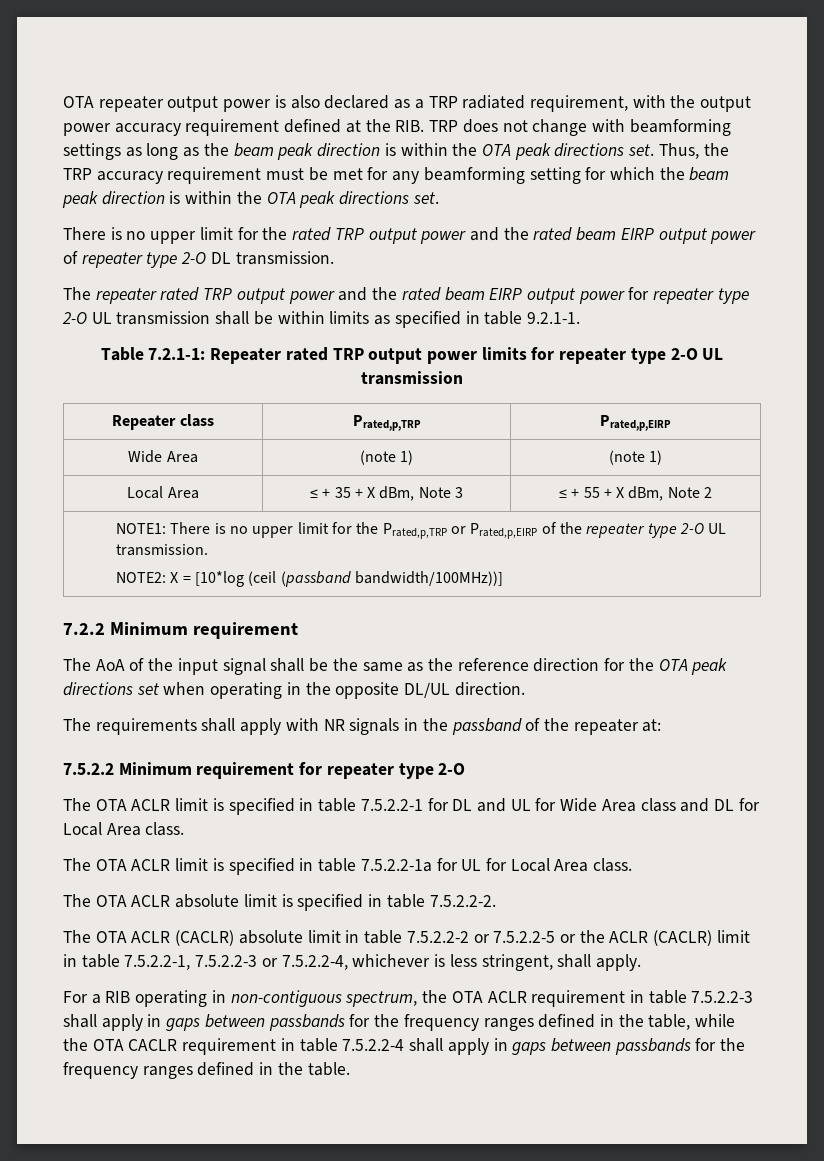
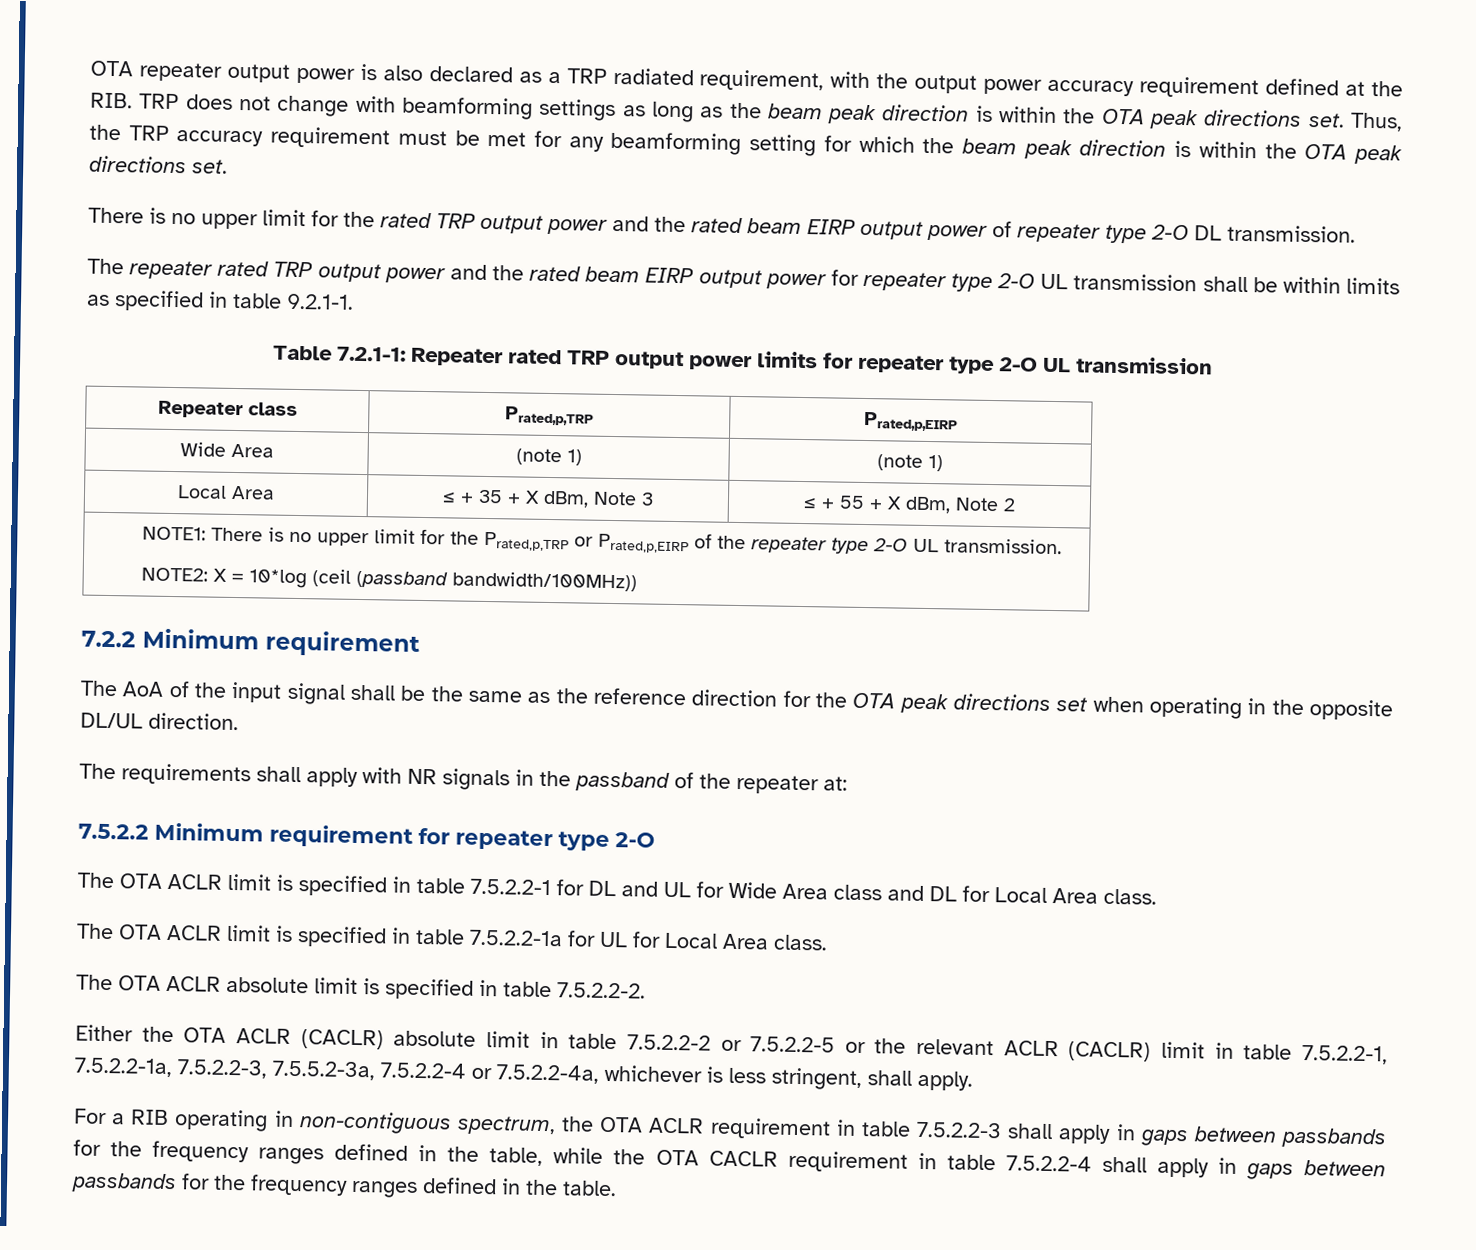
[194,571,244,587] [10*log -> [249,569,308,589] 10*log
[354,571,503,586] bandwidth/100MHz))] -> [452,571,638,592] bandwidth/100MHz))
[63,930,91,943] The -> [75,1024,174,1043] Either the
(605, 936) none -> [916,1038,995,1056] relevant
[195,955,348,970] 7.5.2.2-3 or 7.5.2.2-4, -> [74,1057,599,1084] 7.5.2.2-1a, 7.5.2.2-3, 7.5.5.2-3a, 7.5.2.2-4 or 7.5.2.2-4a,

